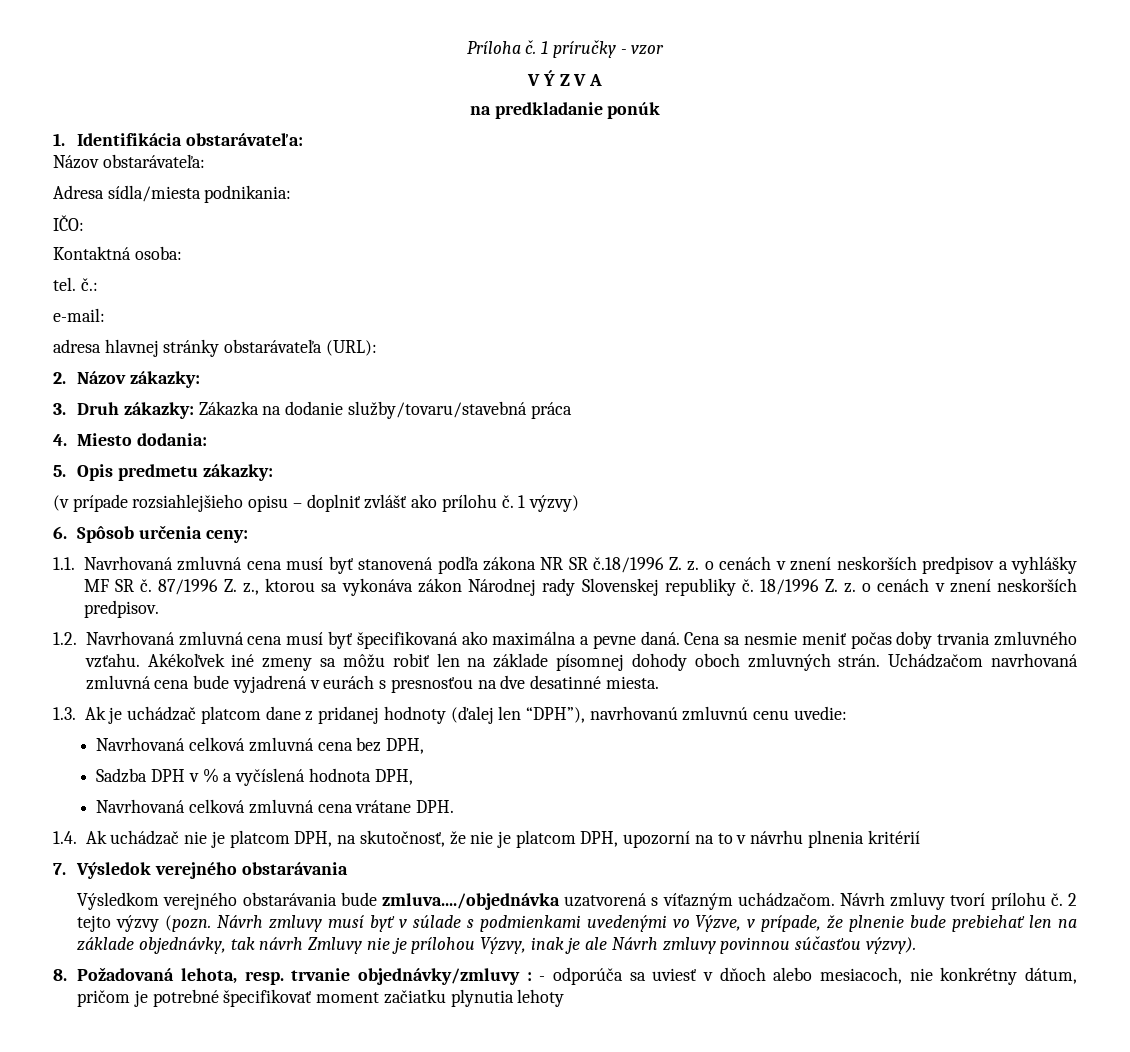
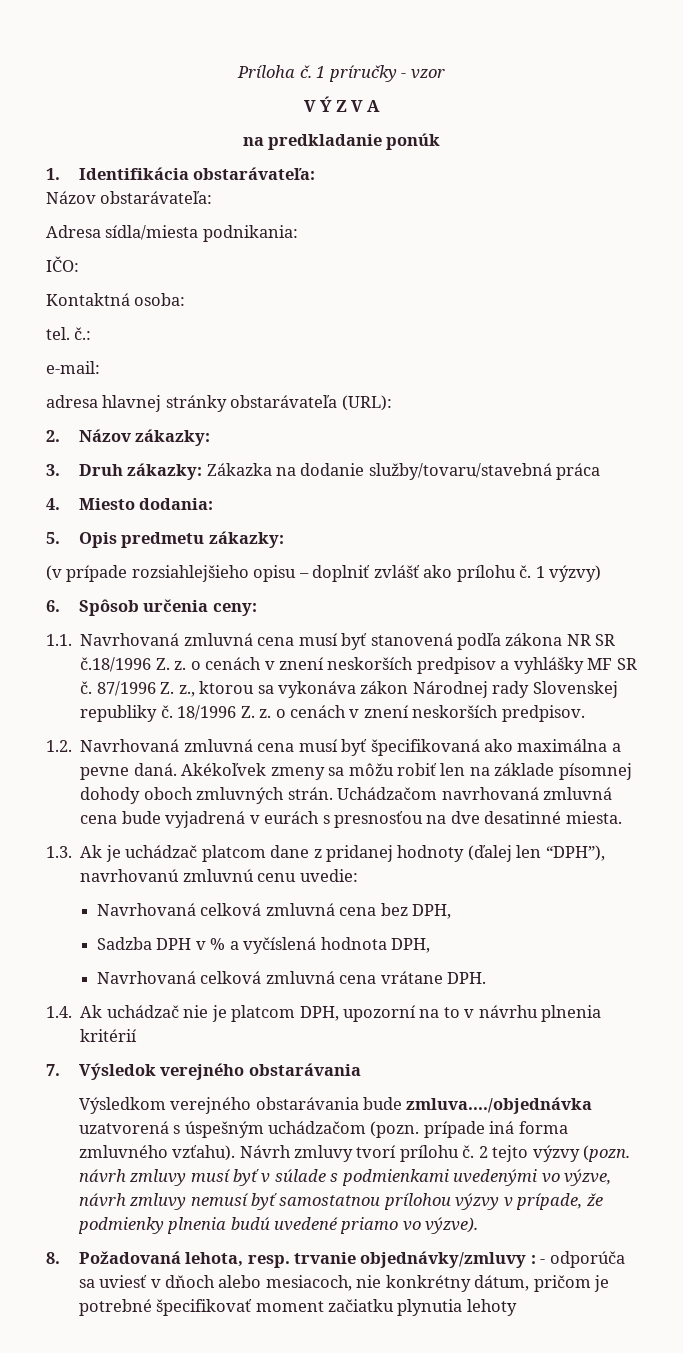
[684,631,1077,649] [84,653,255,668] Cena sa nesmie meniť počas doby trvania zmluvného vzťahu. Akékoľvek iné -> [181,763,267,776] Akékoľvek
[337,830,619,848] na skutočnosť, že nie je platcom DPH, -> (339, 1013) none
[662,892,835,910] víťazným uchádzačom. -> [184,1121,568,1138] [78,1145,236,1161] úspešným uchádzačom (pozn. prípade iná forma zmluvného vzťahu).
[217,915,264,928] Návrh -> [78,1169,126,1183] návrh
[695,915,1077,932] [77,936,916,954] Výzve, v prípade, že plnenie bude prebiehať len na základe objednávky, tak návrh Zmluvy nie je prílohou Výzvy, inak je ale Návrh zmluvy povinnou súčasťou výzvy). -> [564,1169,612,1186] [78,1193,603,1210] [77,1217,479,1234] výzve, návrh zmluvy nemusí byť samostatnou prílohou výzvy v prípade, že podmienky plnenia budú uvedené priamo vo výzve).

